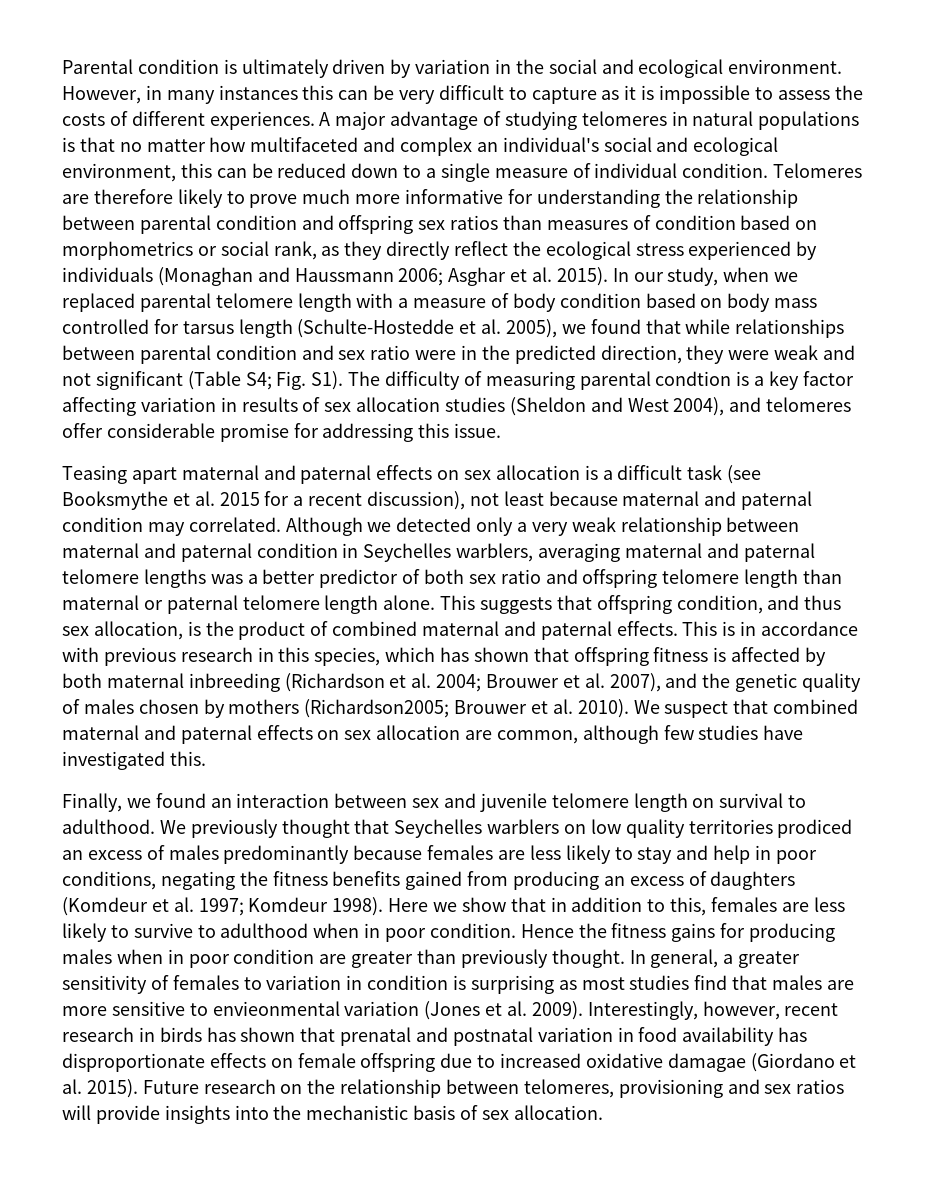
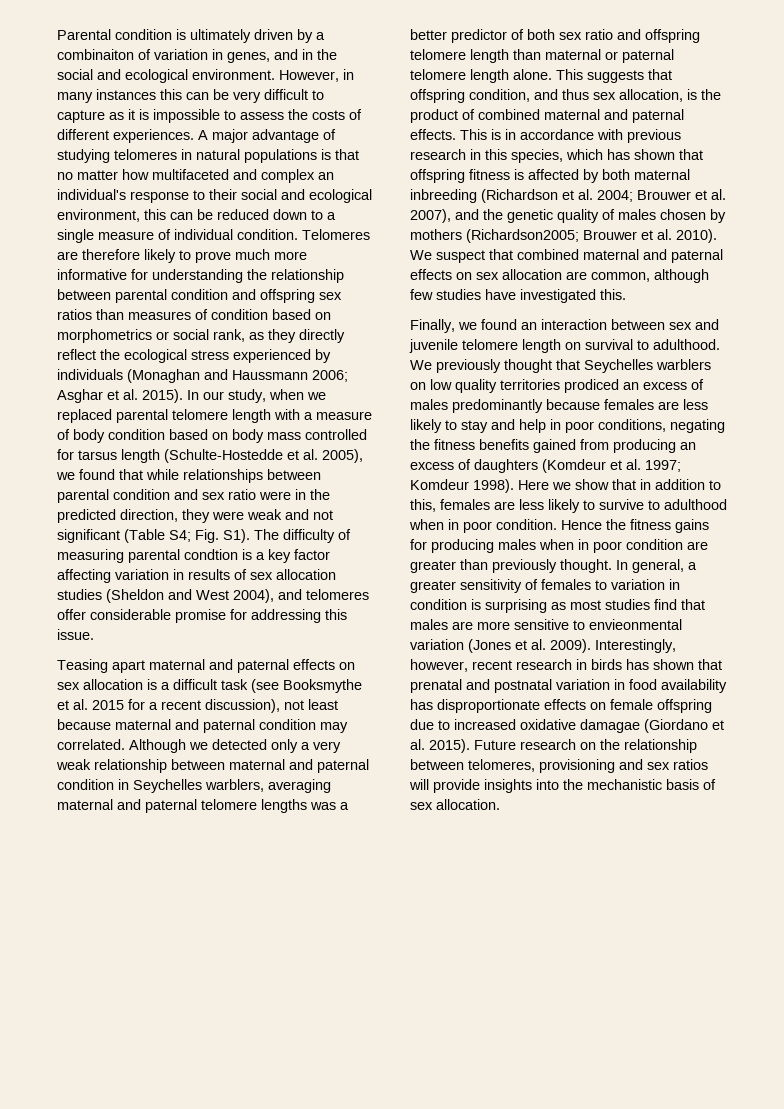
[415,59,491,74] variation -> [316,32,325,40] [57,49,298,63] a combinaiton of variation in genes, and
(599, 144) none -> [130,189,237,203] response to their

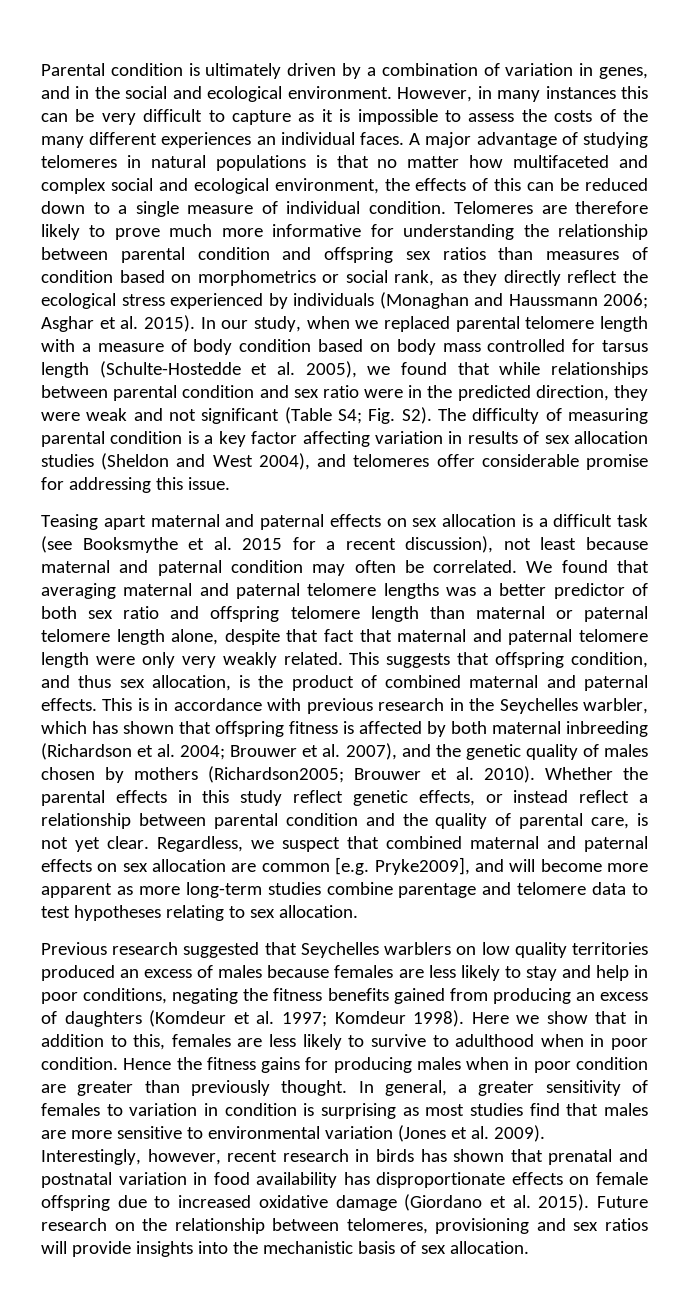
[57,49,134,60] combinaiton -> [381,63,478,76] combination
[57,129,194,143] different experiences. -> [622,109,648,122] [41,132,404,148] the many different experiences an individual faces.
[318,172,334,180] [57,189,237,203] an individual's response to their -> (106, 186) none
(140, 215) none -> [384,178,489,191] the effects of
[223,529,250,543] S1). -> [401,407,432,424] S2).
[184,549,238,560] condtion -> [110,431,183,444] condition
[57,739,341,753] [56,759,369,773] [57,779,264,793] correlated. Although we detected only a very weak relationship between maternal and paternal condition in Seychelles warblers, -> [354,560,649,573] often be correlated. We found that
[513,69,552,80] alone. -> [171,629,649,645] [41,652,343,668] alone, despite that fact that maternal and paternal telomere length were only very weakly related.
[485,149,563,163] this species, -> [469,698,648,714] the Seychelles warbler,
[410,250,432,260] We -> [545,767,648,780] [41,790,649,806] [41,813,648,829] [41,836,274,852] Whether the parental effects in this study reflect genetic effects, or instead reflect a relationship between parental condition and the quality of parental care, is not yet clear. Regardless, we
[591,269,709,283] [410,289,626,303] [410,319,719,333] [409,339,720,353] [410,359,552,373] common, although few studies have investigated this. // Finally, we found an interaction between sex and juvenile telomere length on survival to adulthood. We previously thought -> [261,857,648,875] [41,882,648,898] [41,905,358,921] [41,942,260,958] common [e.g. Pryke2009], and will become more apparent as more long-term studies combine parentage and telomere data to test hypotheses relating to sex allocation. // Previous research suggested
[564,379,619,393] prodiced -> [41,965,115,981] produced
[452,399,543,413] predominantly -> (263, 971) none
[589,619,682,630] envieonmental -> [207,1126,320,1139] environmental
[580,719,640,733] damagae -> [335,1195,397,1211] damage

